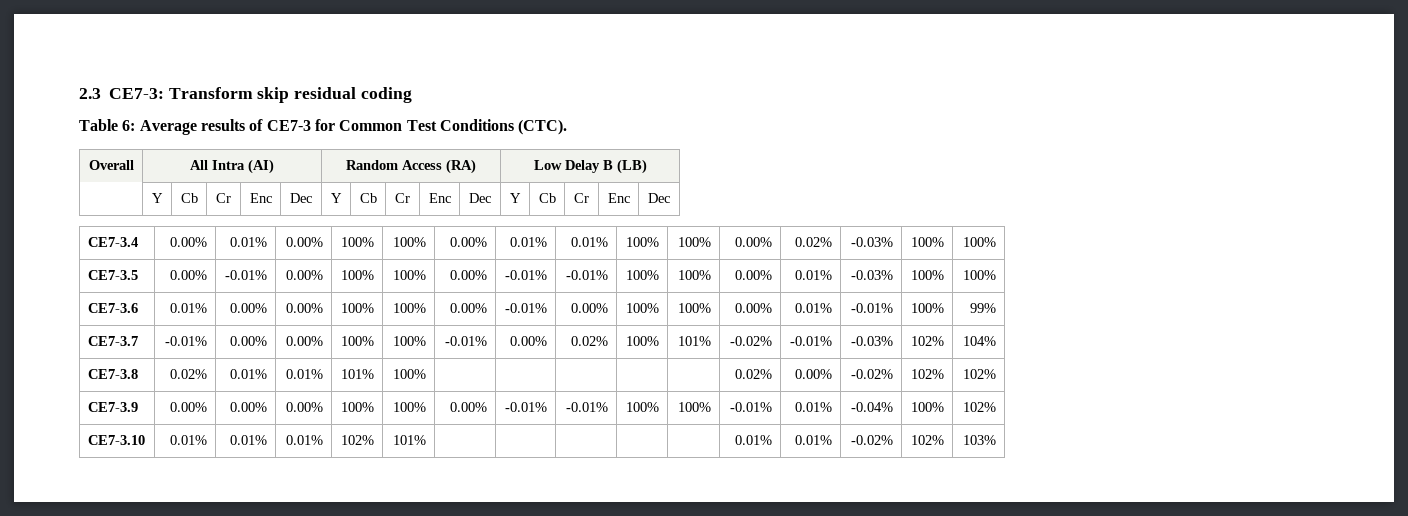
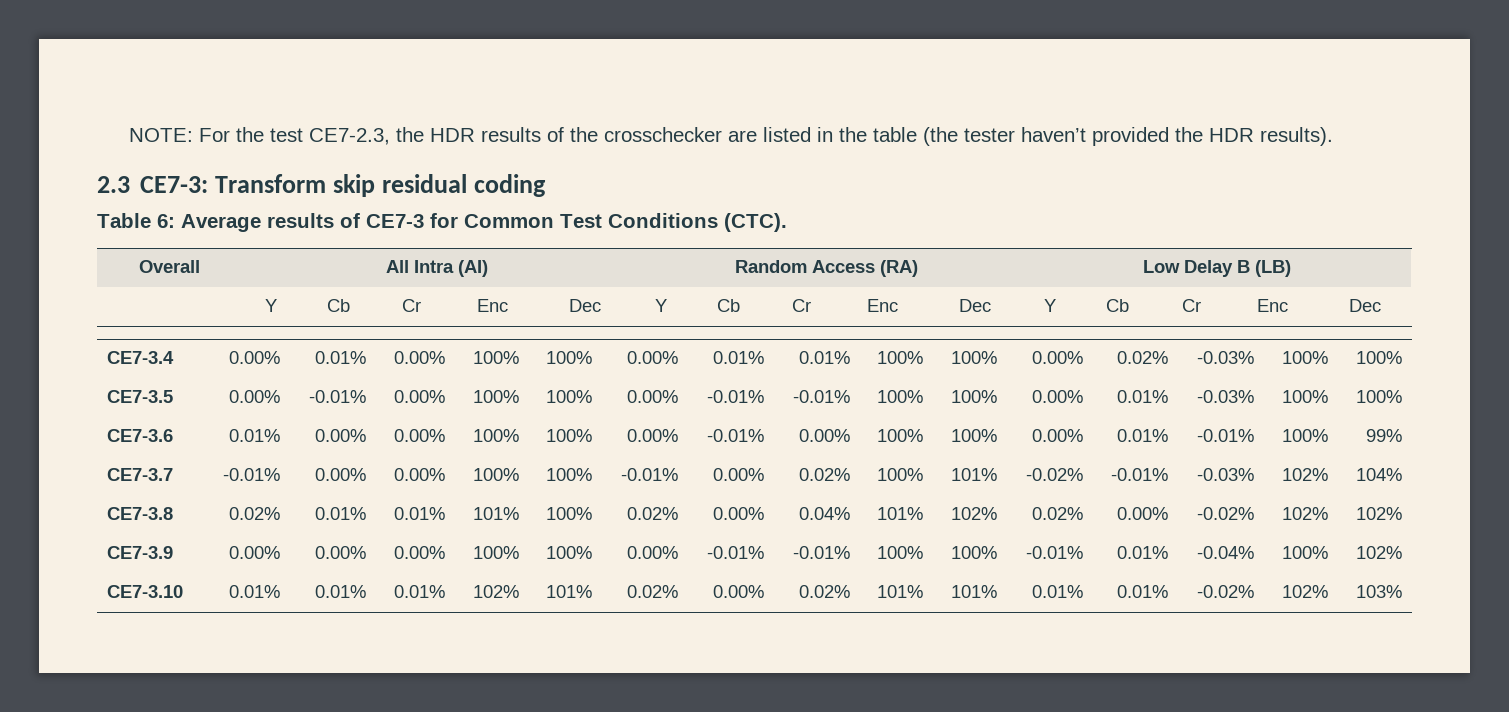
(79, 93) none -> [129,127,1334,146] NOTE: For the test CE7-2.3, the HDR results of the crosschecker are listed in the table (the tester haven’t provided the HDR results). //
(427, 374) | | | | -> [627,507,679,520] [713,507,765,520] [799,507,851,520] [877,507,924,520] [951,507,998,520] 0.02% | 0.00% | 0.04% | 101% | 102%
(427, 440) | | | | -> [627,585,679,598] [713,585,765,598] [799,585,851,598] [877,585,924,598] [951,585,998,598] 0.02% | 0.00% | 0.02% | 101% | 101%

